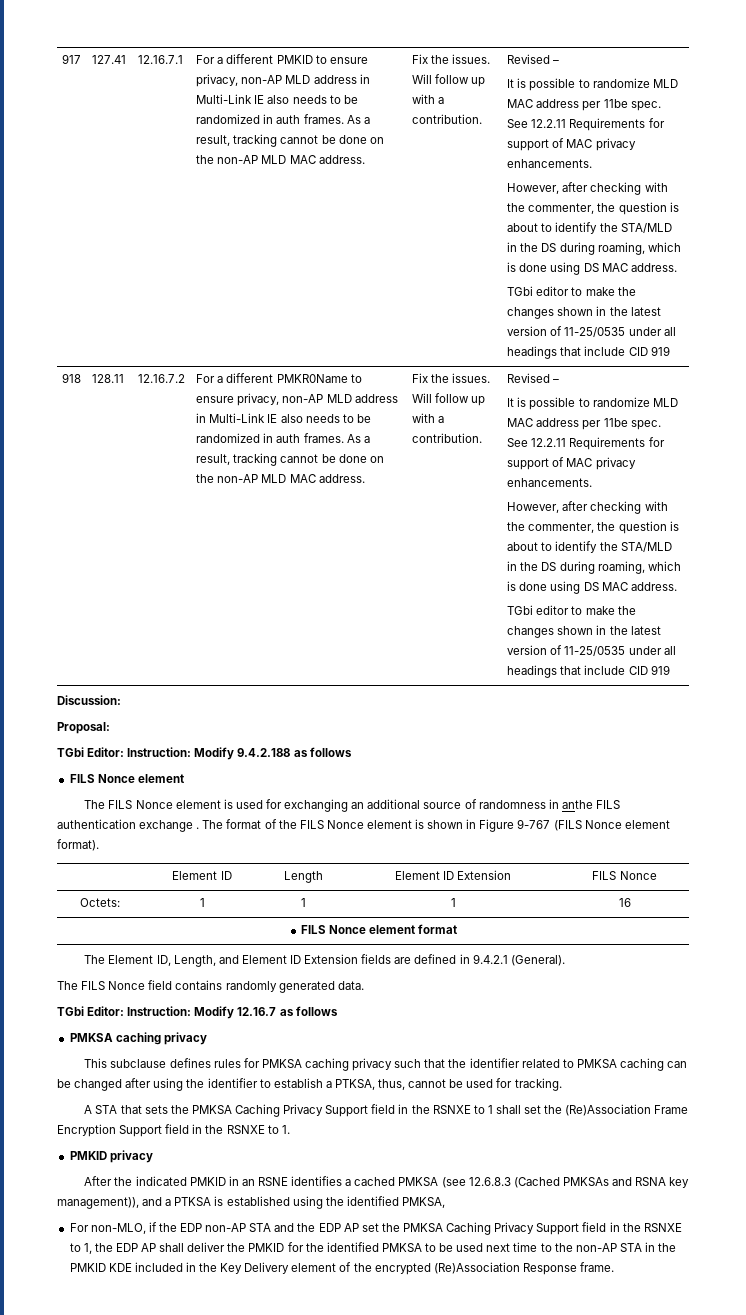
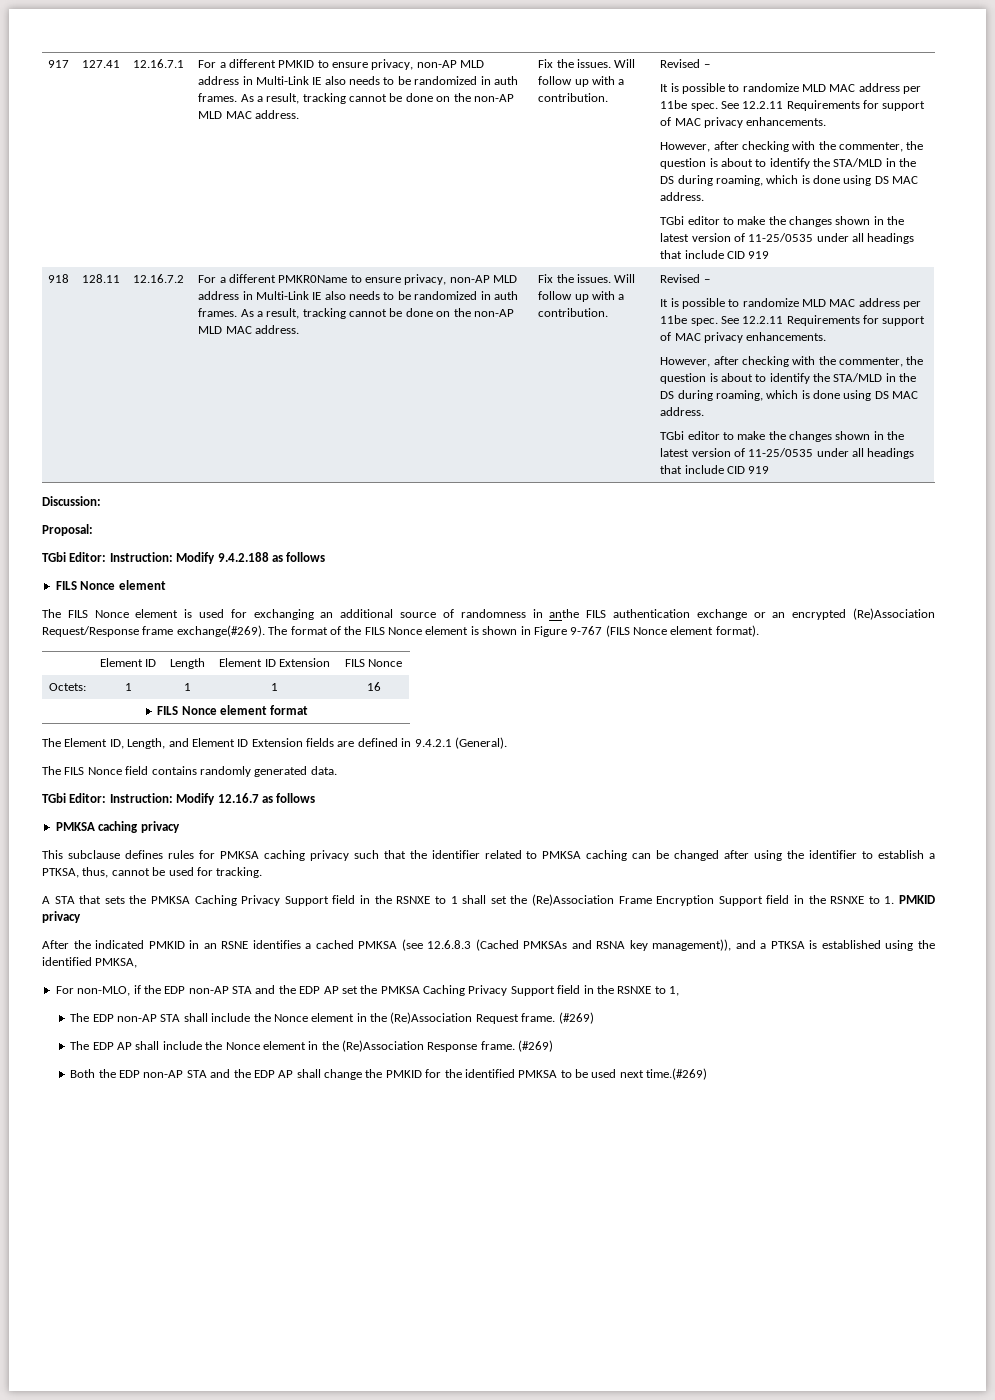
[196,827,200,829] . -> [753,608,936,620] [42,625,265,637] or an encrypted (Re)Association Request/Response frame exchange(#269).
(290, 1129) // -> (895, 900) none
(92, 1248) none -> [70,1012,594,1024] [70,1040,554,1052] [70,1069,231,1078] // The EDP non-AP STA shall include the Nonce element in the (Re)Association Request frame. (#269) // The EDP AP shall include the Nonce element in the (Re)Association Response frame. (#269) // Both the EDP non-AP STA and
[187,1242,226,1252] deliver -> [324,1069,363,1080] change
[513,1242,677,1252] [69,1262,615,1275] time to the non-AP STA in the PMKID KDE included in the Key Delivery element of the encrypted (Re)Association Response frame. -> [646,1068,708,1080] time.(#269)

